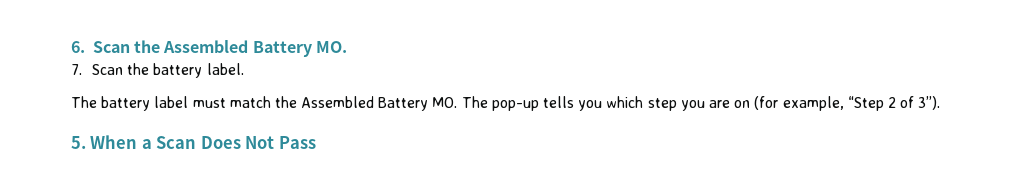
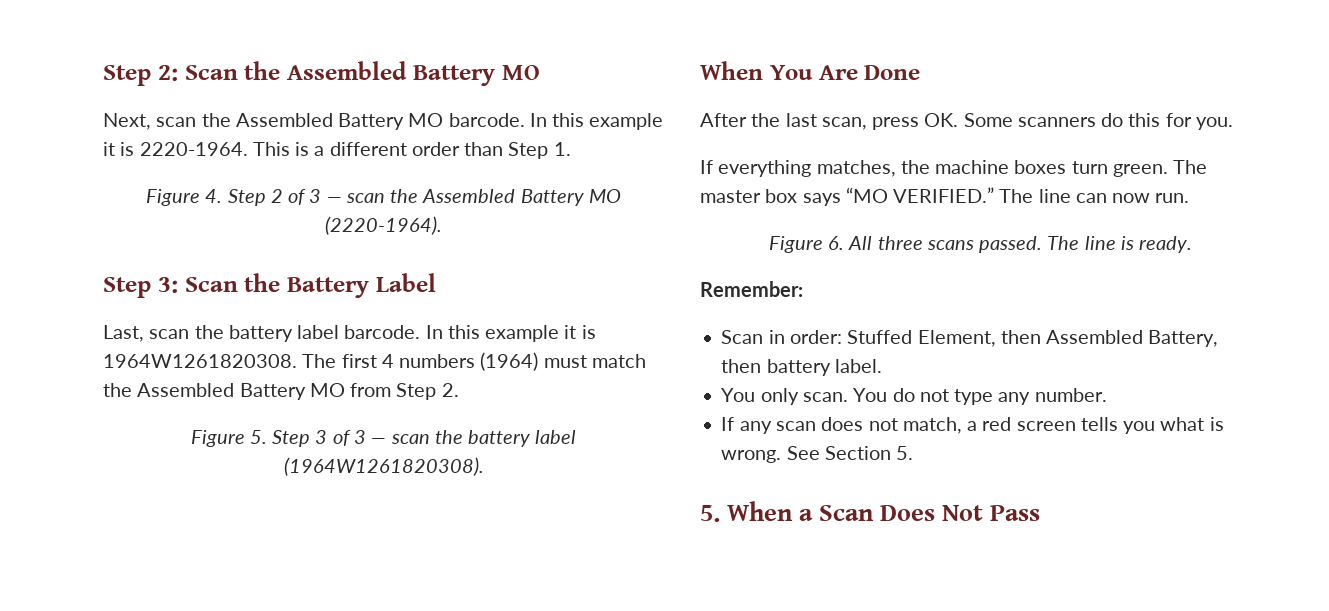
[71,41,85,53] 6. -> [103,65,178,86] Step 2:
[316,41,348,53] [71,63,244,78] [71,96,189,111] MO. // 7. Scan the battery label. // The battery label -> [501,65,540,80] [103,113,664,130] [103,142,571,159] [146,189,621,206] [325,216,442,235] [103,273,436,298] [103,325,596,342] [103,352,539,371] MO // Next, scan the Assembled Battery MO barcode. In this example it is 2220-1964. This is a different order than Step 1. // Figure 4. Step 2 of 3 — scan the Assembled Battery MO (2220-1964). // Step 3: Scan the Battery Label // Last, scan the battery label barcode. In this example it is 1964W1261820308. The first 4 numbers (1964)
[432,96,941,111] MO. The pop-up tells you which step you are on (for example, “Step 2 of 3”). -> [309,383,459,400] [190,430,577,447] [283,457,484,476] [700,61,921,80] [700,113,1233,130] [700,160,1208,177] [700,187,1190,206] [768,236,1193,253] [700,281,803,297] [721,330,1219,347] [721,359,882,376] [721,388,1107,405] [721,417,1224,434] [721,446,914,463] MO from Step 2. // Figure 5. Step 3 of 3 — scan the battery label (1964W1261820308). // When You Are Done // After the last scan, press OK. Some scanners do this for you. // If everything matches, the machine boxes turn green. The master box says “MO VERIFIED.” The line can now run. // Figure 6. All three scans passed. The line is ready. // Remember: // Scan in order: Stuffed Element, then Assembled Battery, then battery label. // You only scan. You do not type any number. // If any scan does not match, a red screen tells you what is wrong. See Section 5.

